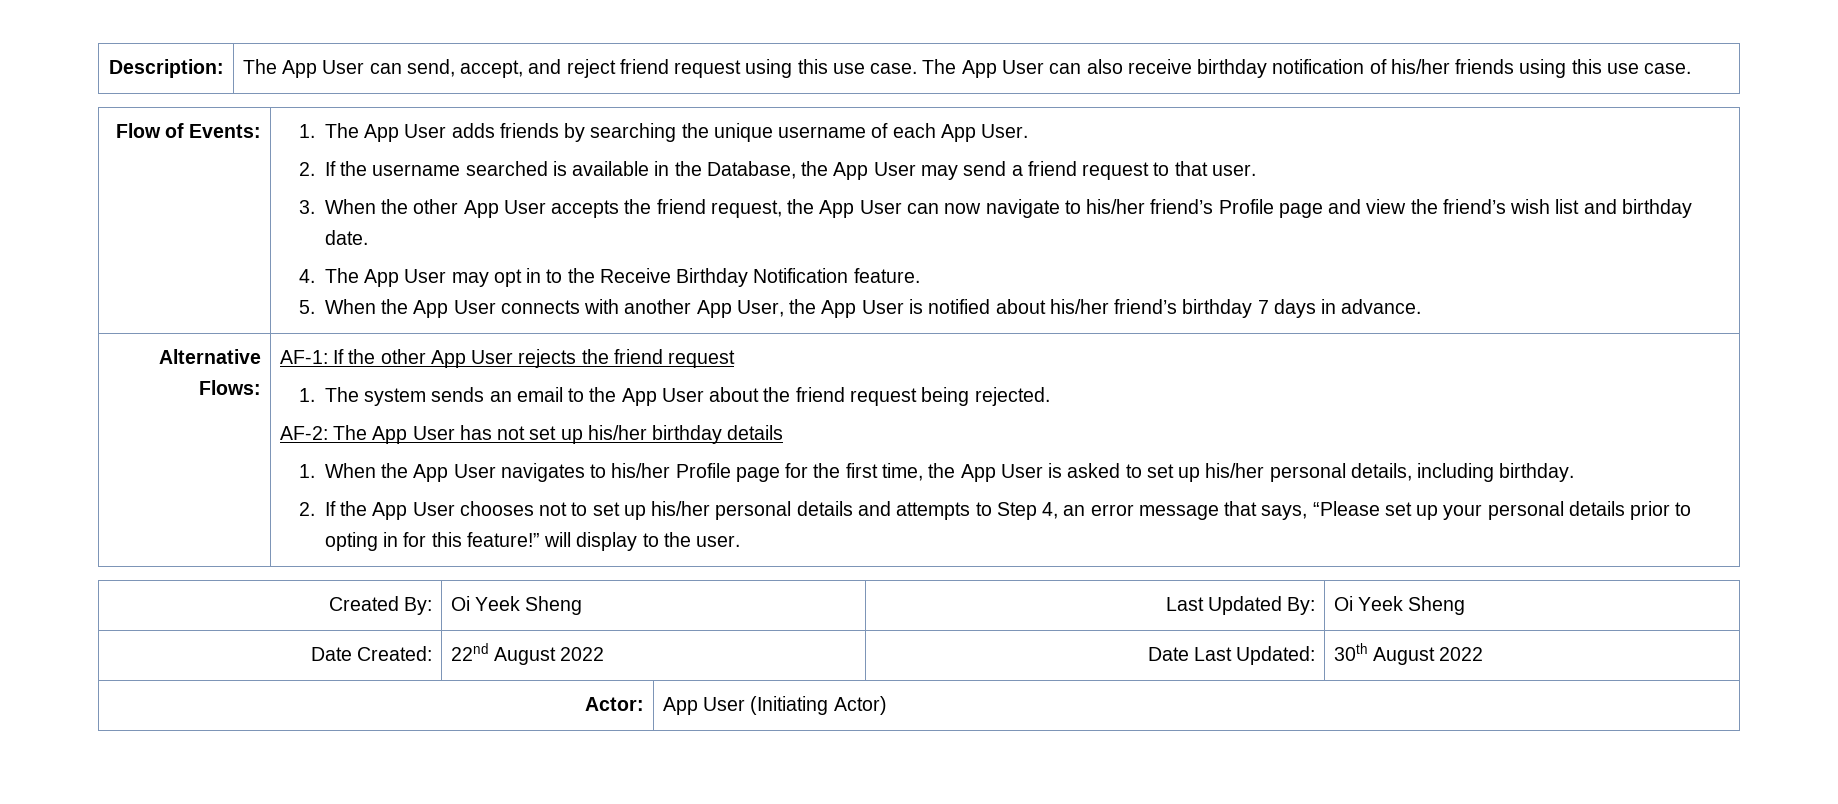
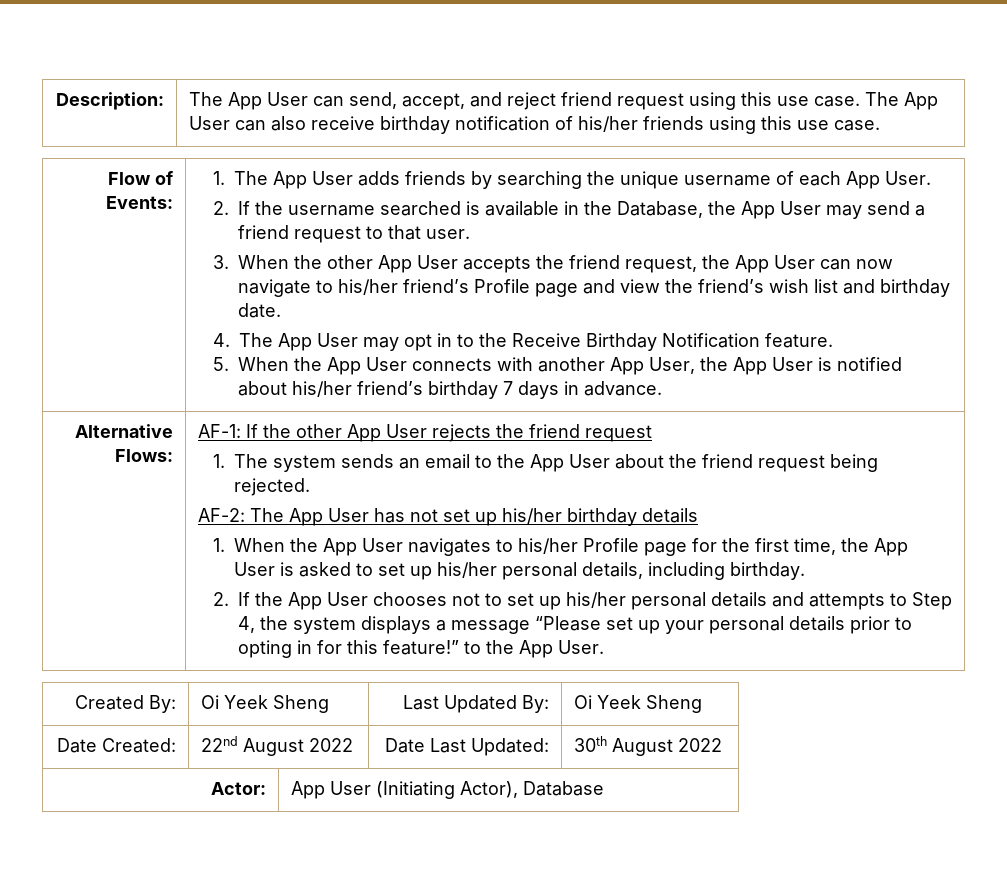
[1063,501,1308,520] an error message that says, -> [259,616,530,634] the system displays a message
[544,532,741,551] will display to the user. -> [463,640,604,658] to the App User.
[833,696,887,715] Actor) -> [459,781,604,798] Actor), Database

